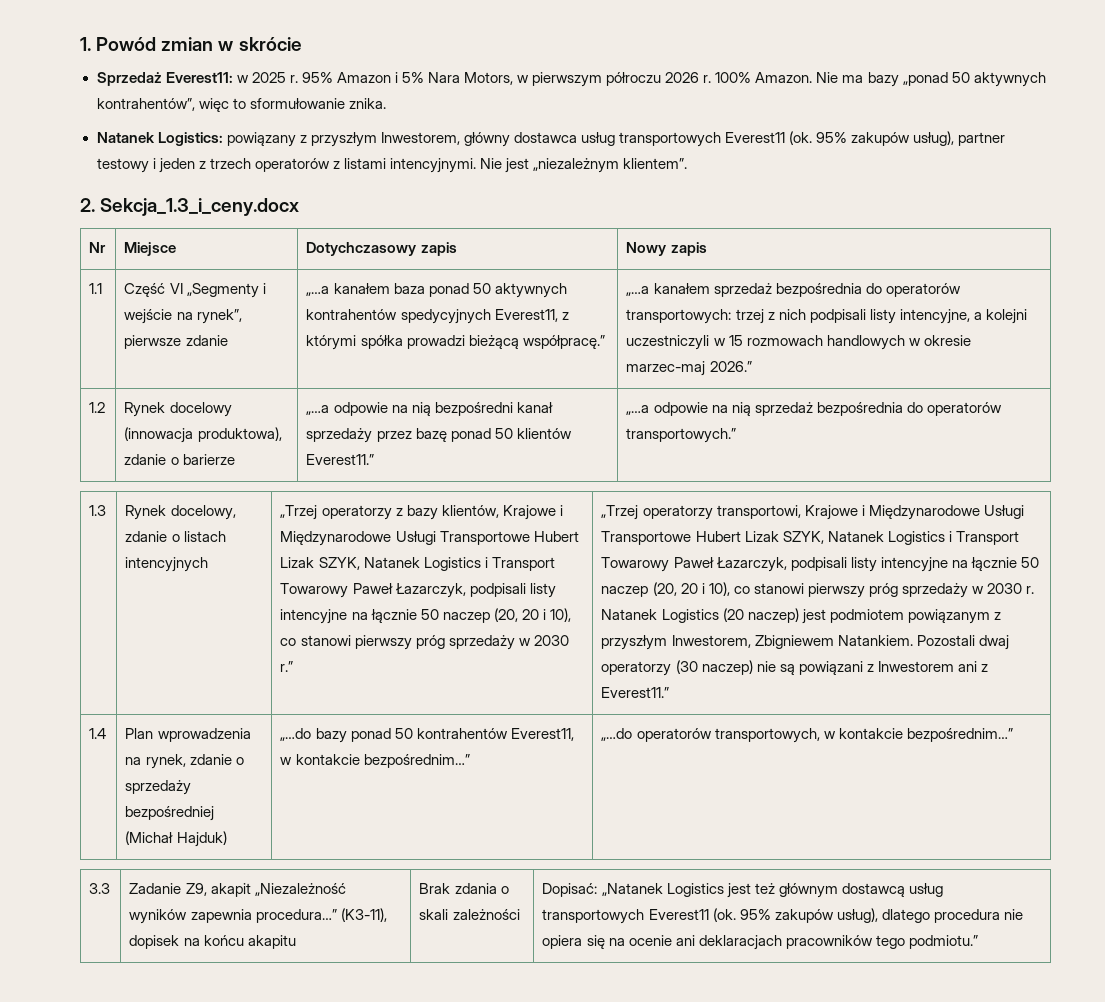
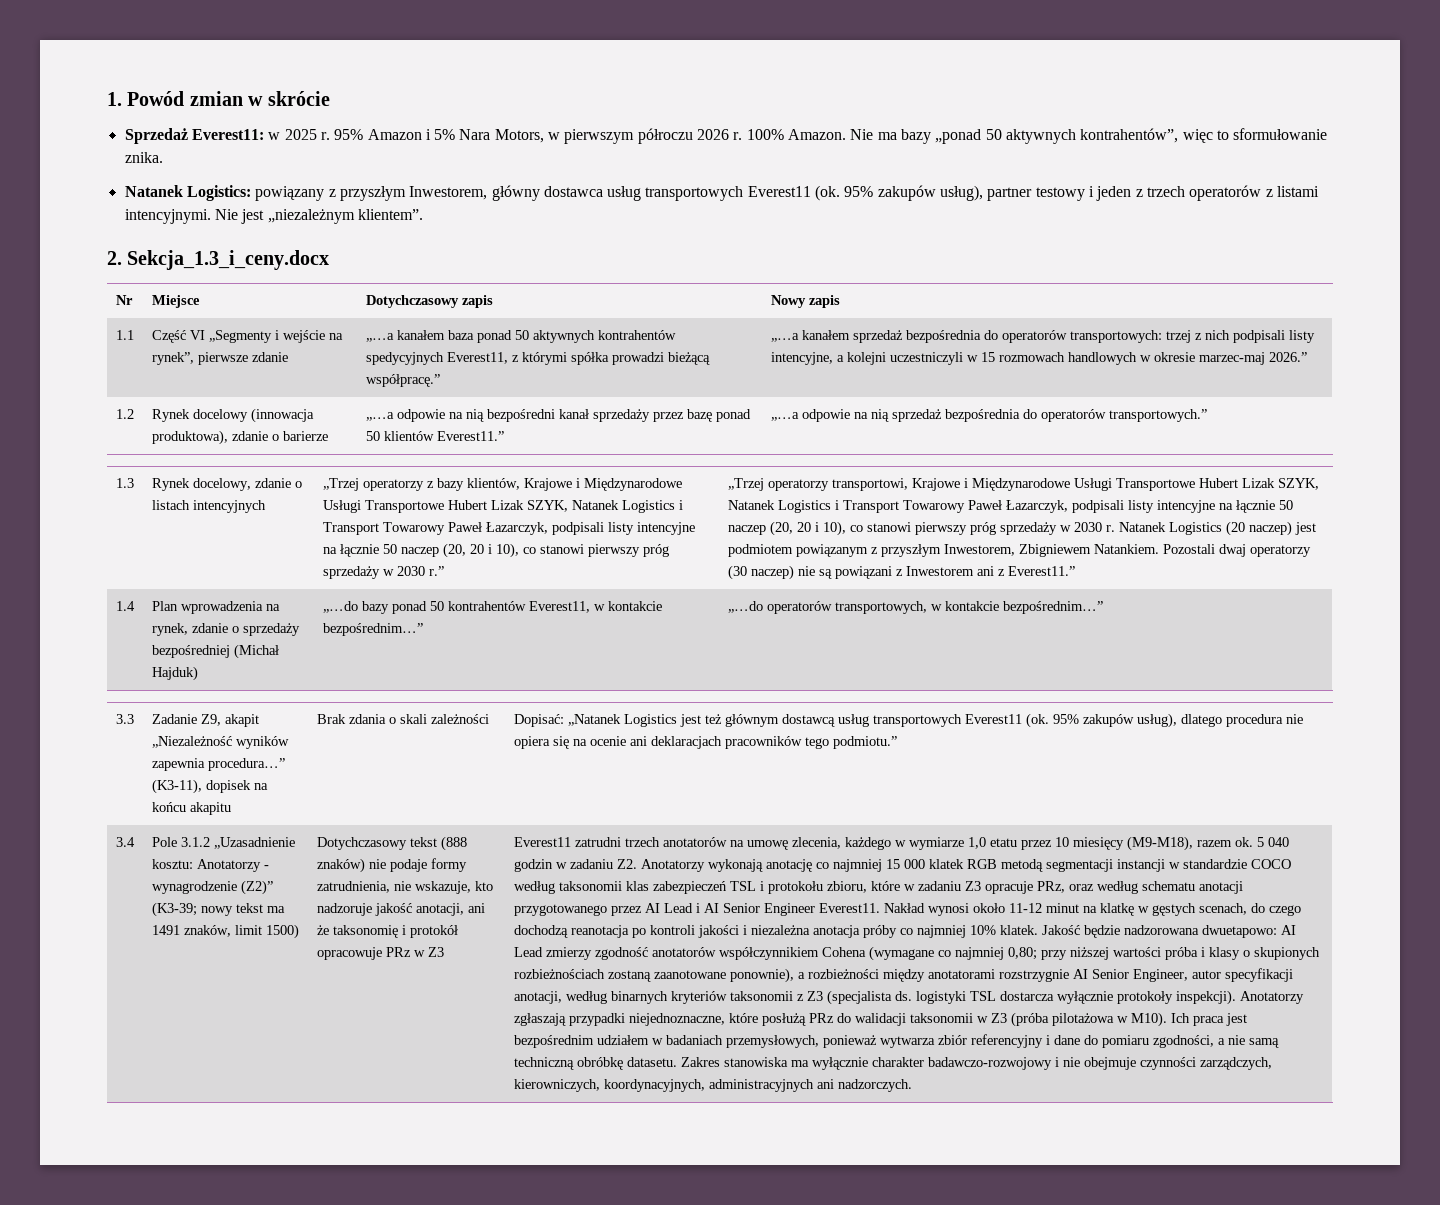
(978, 942) none -> [115,837,135,847] [151,837,295,849] [151,859,269,872] [151,880,273,895] [151,902,285,917] [151,924,299,939] [316,836,467,851] [316,858,467,873] [316,881,493,894] [316,903,485,916] [316,925,458,938] [316,947,444,960] [513,836,1289,851] [513,859,1291,872] [513,881,1243,894] [513,903,1301,916] [513,925,1296,938] [513,946,1320,961] [513,968,1293,983] [513,990,1304,1005] [513,1012,1247,1027] [513,1034,1279,1048] [513,1057,1272,1070] [513,1079,912,1092] // 3.4 | Pole 3.1.2 „Uzasadnienie kosztu: Anotatorzy - wynagrodzenie (Z2)” (K3-39; nowy tekst ma 1491 znaków, limit 1500) | Dotychczasowy tekst (888 znaków) nie podaje formy zatrudnienia, nie wskazuje, kto nadzoruje jakość anotacji, ani że taksonomię i protokół opracowuje PRz w Z3 | Everest11 zatrudni trzech anotatorów na umowę zlecenia, każdego w wymiarze 1,0 etatu przez 10 miesięcy (M9-M18), razem ok. 5 040 godzin w zadaniu Z2. Anotatorzy wykonają anotację co najmniej 15 000 klatek RGB metodą segmentacji instancji w standardzie COCO według taksonomii klas zabezpieczeń TSL i protokołu zbioru, które w zadaniu Z3 opracuje PRz, oraz według schematu anotacji przygotowanego przez AI Lead i AI Senior Engineer Everest11. Nakład wynosi około 11-12 minut na klatkę w gęstych scenach, do czego dochodzą reanotacja po kontroli jakości i niezależna anotacja próby co najmniej 10% klatek. Jakość będzie nadzorowana dwuetapowo: AI Lead zmierzy zgodność anotatorów współczynnikiem Cohena (wymagane co najmniej 0,80; przy niższej wartości próba i klasy o skupionych rozbieżnościach zostaną zaanotowane ponownie), a rozbieżności między anotatorami rozstrzygnie AI Senior Engineer, autor specyfikacji anotacji, według binarnych kryteriów taksonomii z Z3 (specjalista ds. logistyki TSL dostarcza wyłącznie protokoły inspekcji). Anotatorzy zgłaszają przypadki niejednoznaczne, które posłużą PRz do walidacji taksonomii w Z3 (próba pilotażowa w M10). Ich praca jest bezpośrednim udziałem w badaniach przemysłowych, ponieważ wytwarza zbiór referencyjny i dane do pomiaru zgodności, a nie samą techniczną obróbkę datasetu. Zakres stanowiska ma wyłącznie charakter badawczo-rozwojowy i nie obejmuje czynności zarządczych, kierowniczych, koordynacyjnych, administracyjnych ani nadzorczych.

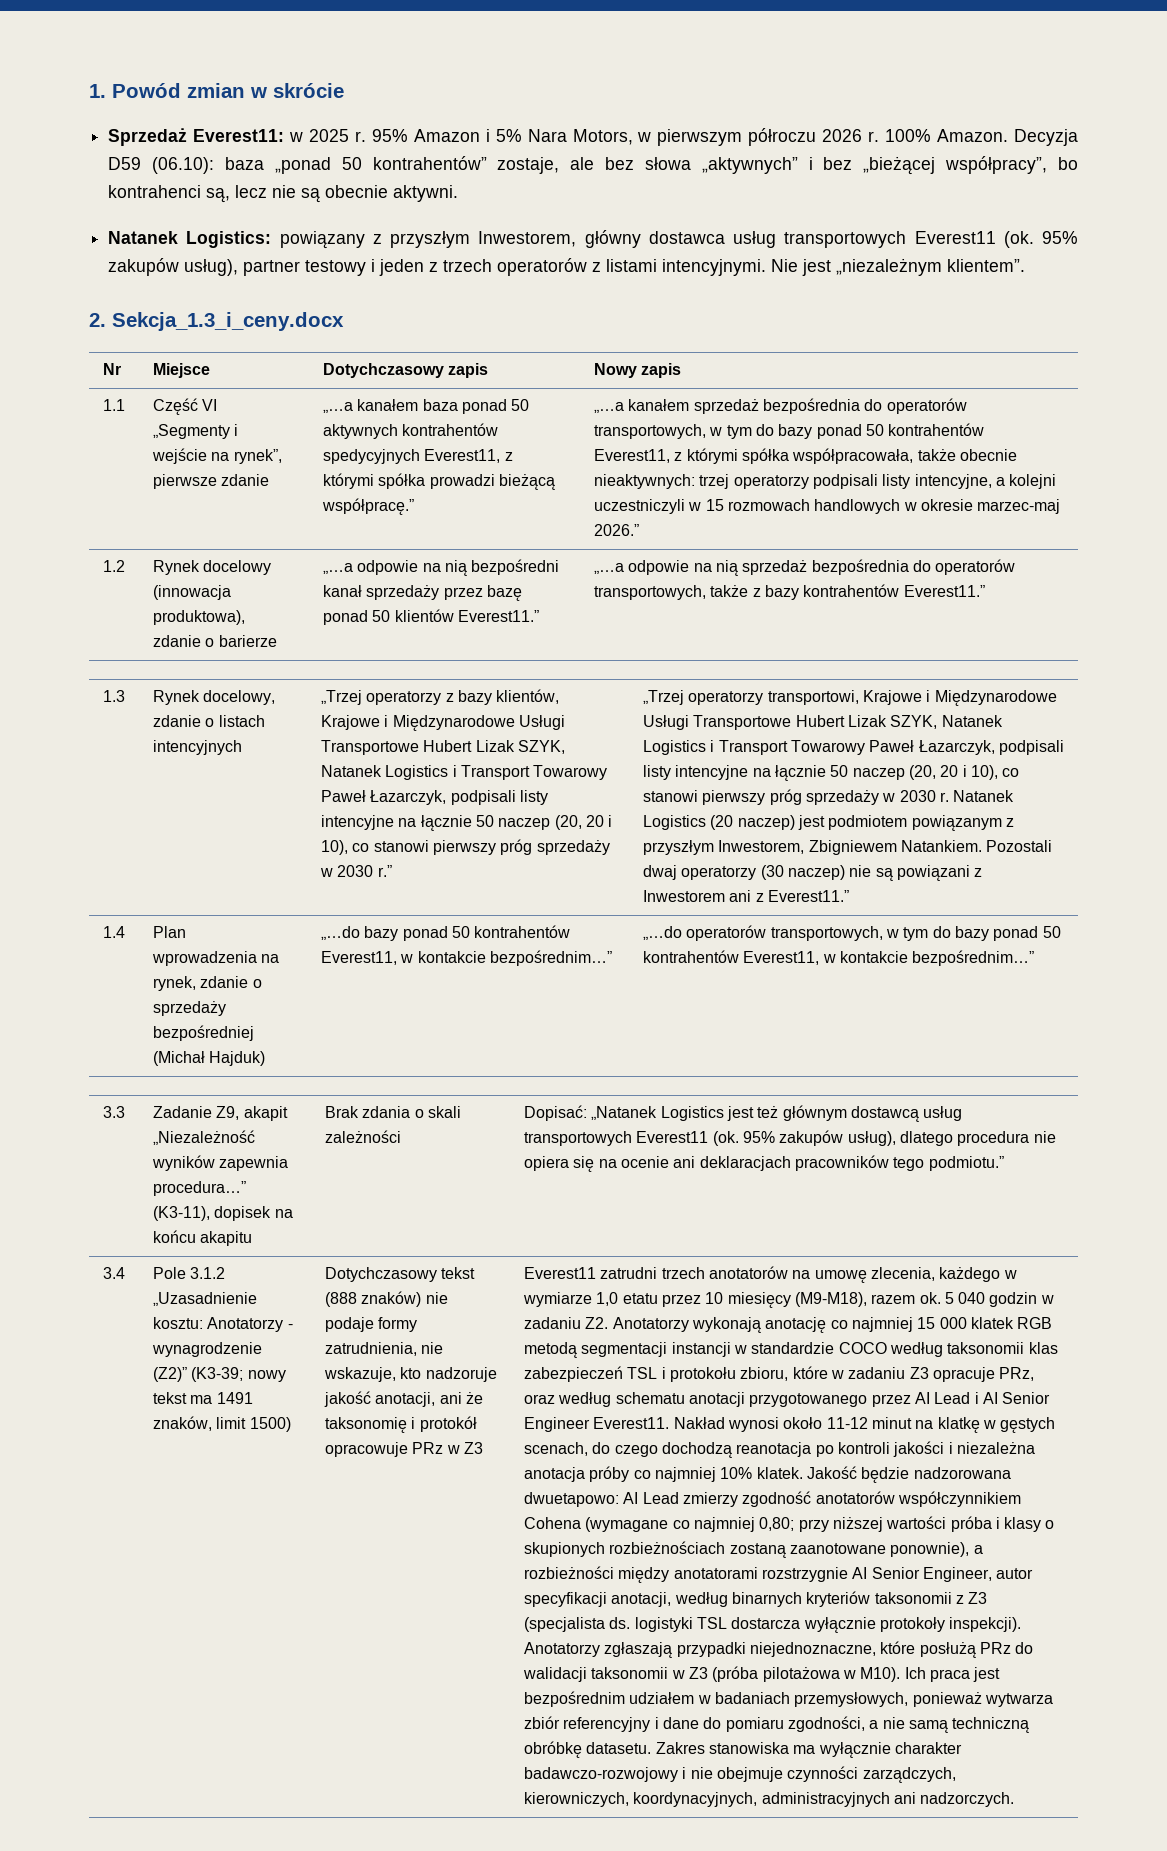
[850,128,1328,144] [124,152,163,163] Nie ma bazy „ponad 50 aktywnych kontrahentów”, więc to sformułowanie znika. -> [1013,129,1078,146] [108,156,1079,175] [108,185,459,203] Decyzja D59 (06.10): baza „ponad 50 kontrahentów” zostaje, ale bez słowa „aktywnych” i bez „bieżącej współpracy”, bo kontrahenci są, lecz nie są obecnie aktywni.
[1069,330,1230,343] transportowych: trzej z nich -> [593,423,985,439] [593,448,1017,464] [593,474,809,489] transportowych, w tym do bazy ponad 50 kontrahentów Everest11, z którymi spółka współpracowała, także obecnie nieaktywnych: trzej operatorzy
[1108,409,1207,422] transportowych.” -> [593,584,985,600] transportowych, także z bazy kontrahentów Everest11.”
(942, 607) none -> [903,926,1061,941] [642,950,836,965] tym do bazy ponad 50 kontrahentów Everest11, w

